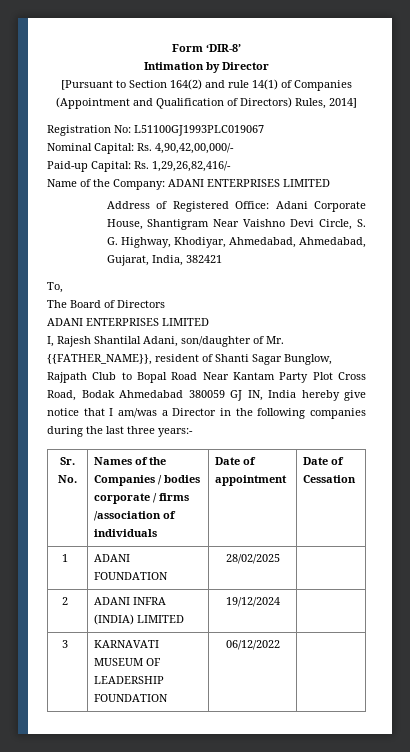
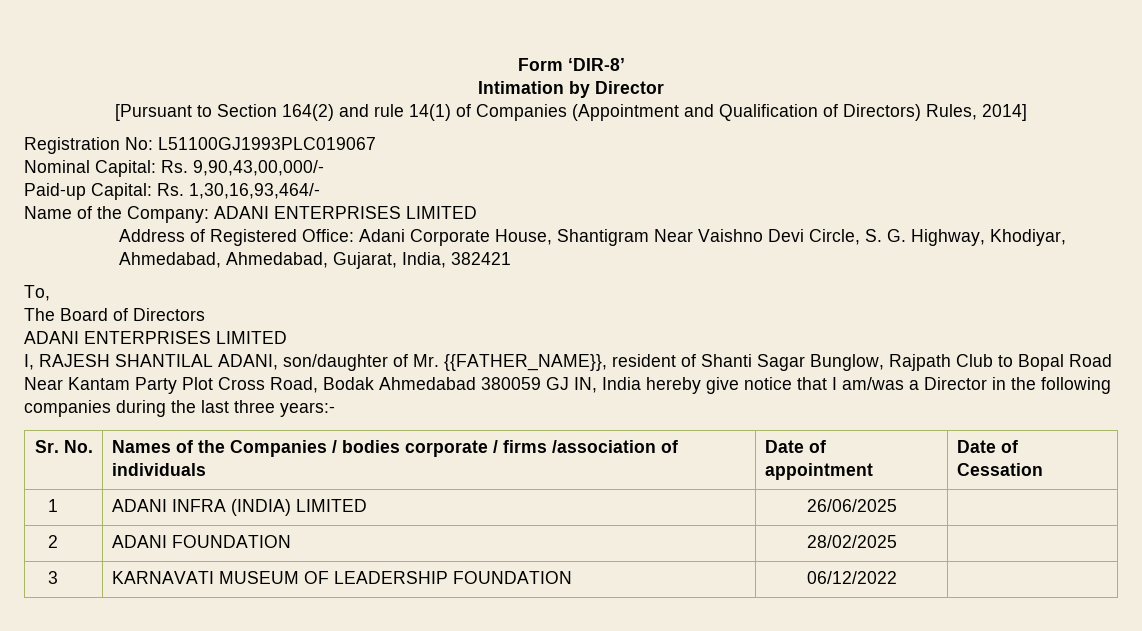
[155,143,234,154] 4,90,42,00,000/- -> [193,160,324,176] 9,90,43,00,000/-
[152,161,231,172] 1,29,26,82,416/- -> [189,183,320,199] 1,30,16,93,464/-
[57,336,178,347] Rajesh Shantilal Adani, -> [39,354,278,370] RAJESH SHANTILAL ADANI,
[93,572,168,580] [225,554,280,564] [61,597,68,605] [93,597,166,605] [93,614,184,625] [225,597,280,607] FOUNDATION | 28/02/2025 | // 2 | ADANI INFRA (INDIA) LIMITED | 19/12/2024 -> [172,499,368,516] [806,499,897,512] [48,535,59,548] [112,535,292,548] [806,535,897,548] INFRA (INDIA) LIMITED | 26/06/2025 | // 2 | ADANI FOUNDATION | 28/02/2025

